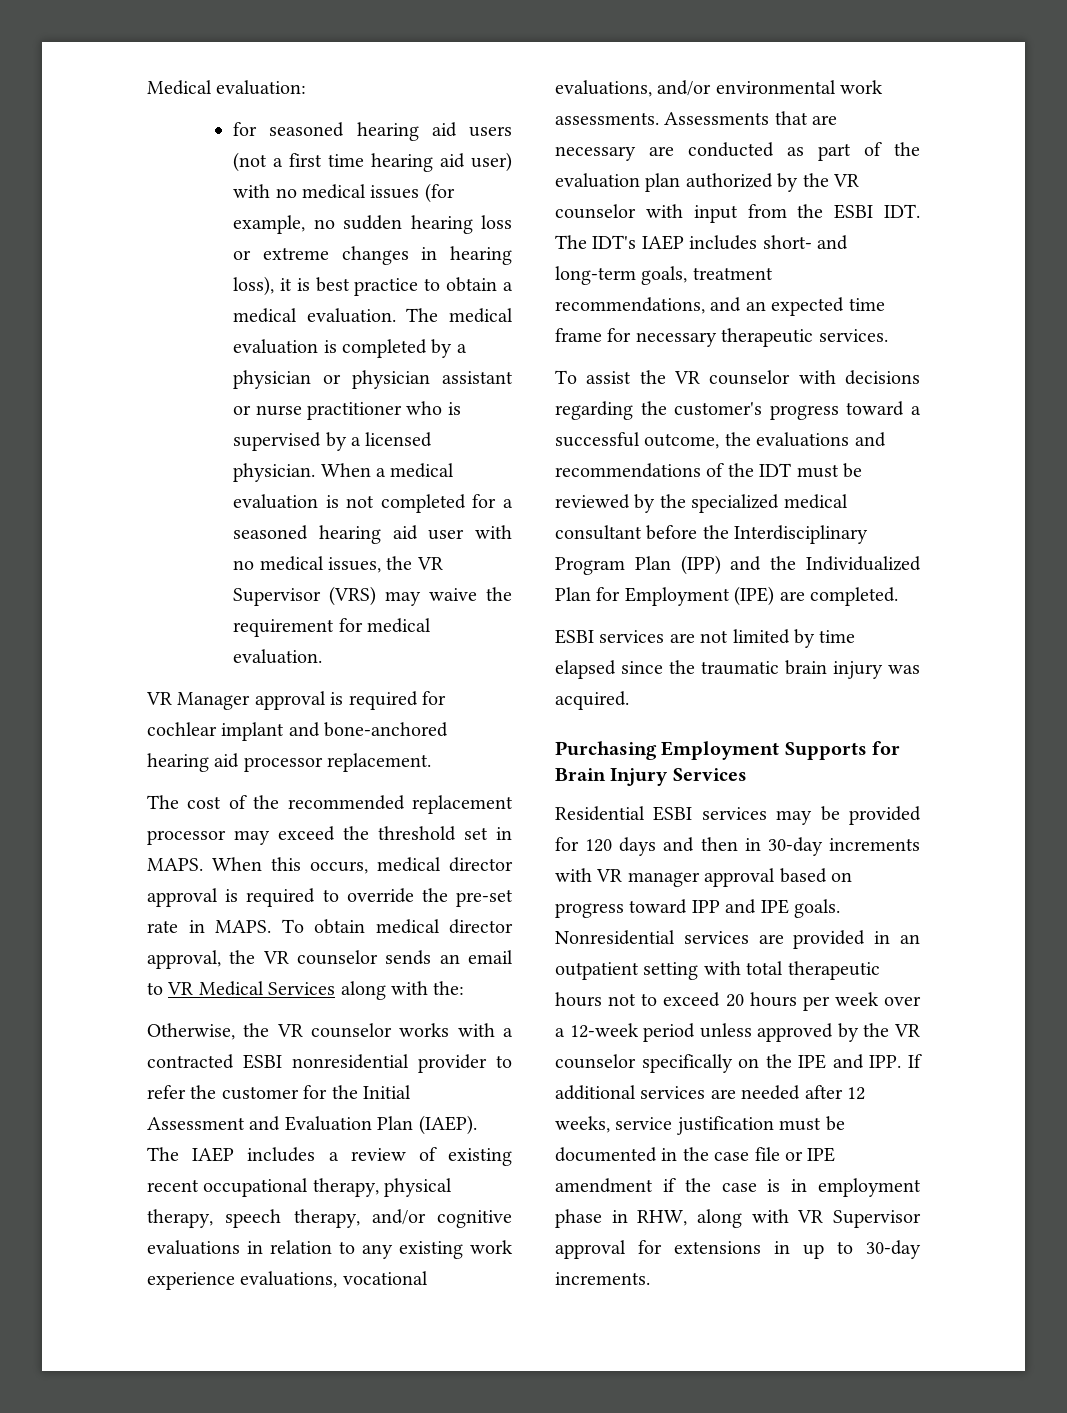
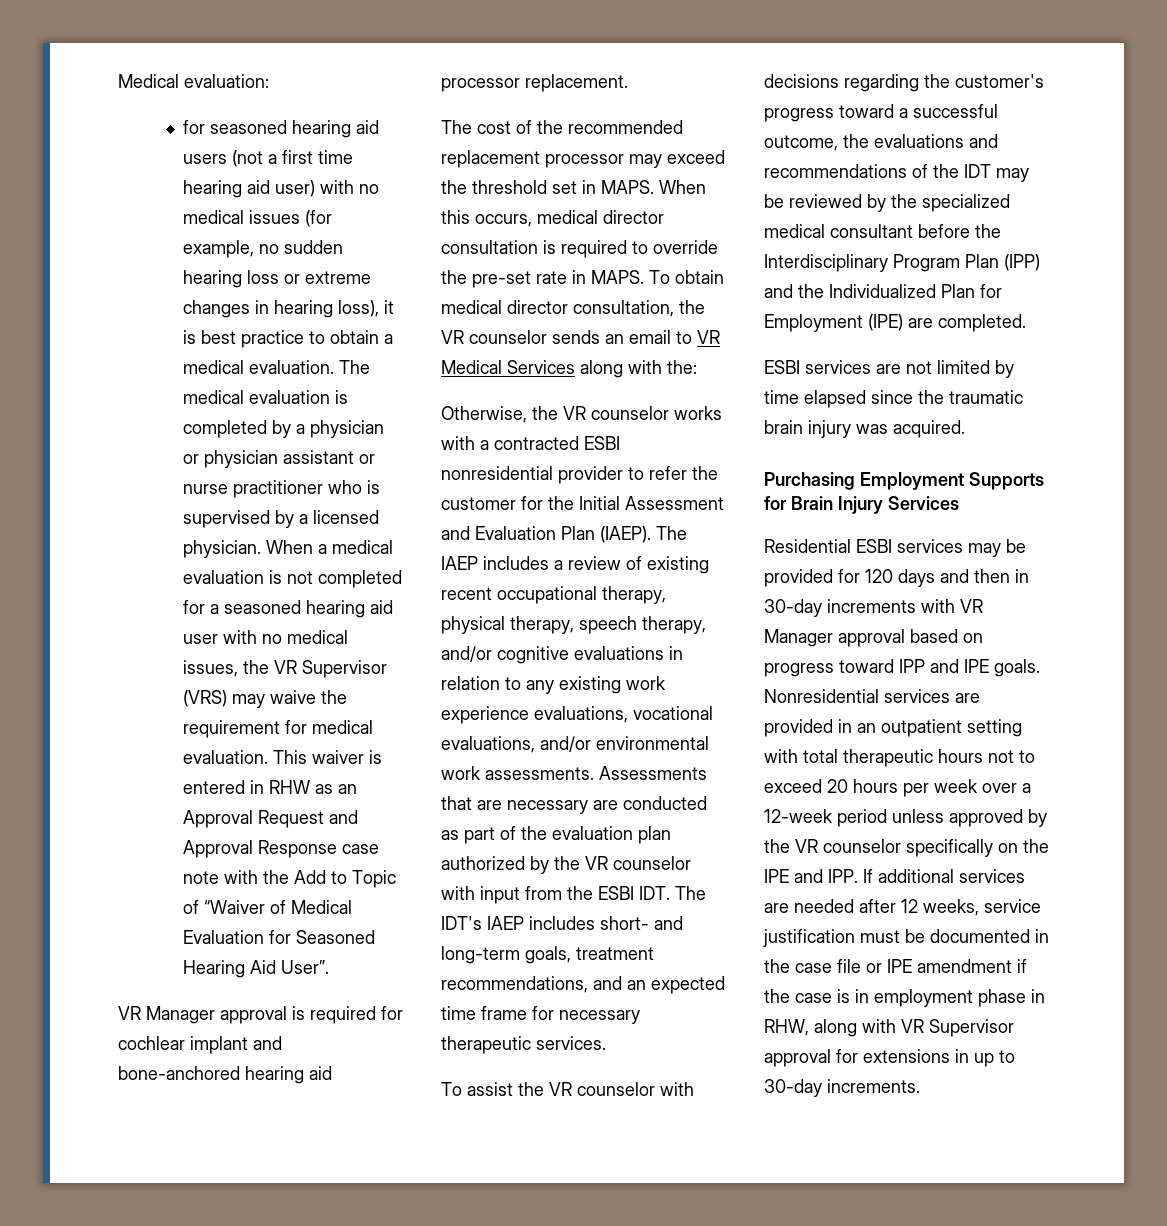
(323, 656) none -> [272,750,382,764] [182,780,357,794] [182,810,358,828] [182,840,379,858] [182,870,396,888] [182,900,352,914] [182,930,375,944] [182,960,329,978] This waiver is entered in RHW as an Approval Request and Approval Response case note with the Add to Topic of “Waiver of Medical Evaluation for Seasoned Hearing Aid User”.
[147,888,218,907] approval -> [441,240,538,254] consultation
[147,950,221,969] approval, -> [573,300,674,317] consultation,
[796,464,839,478] must -> [996,168,1029,182] may
[627,872,700,887] manager -> [764,629,833,647] Manager

